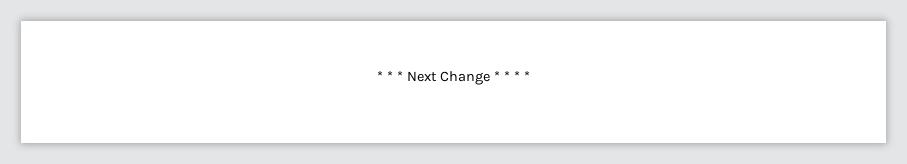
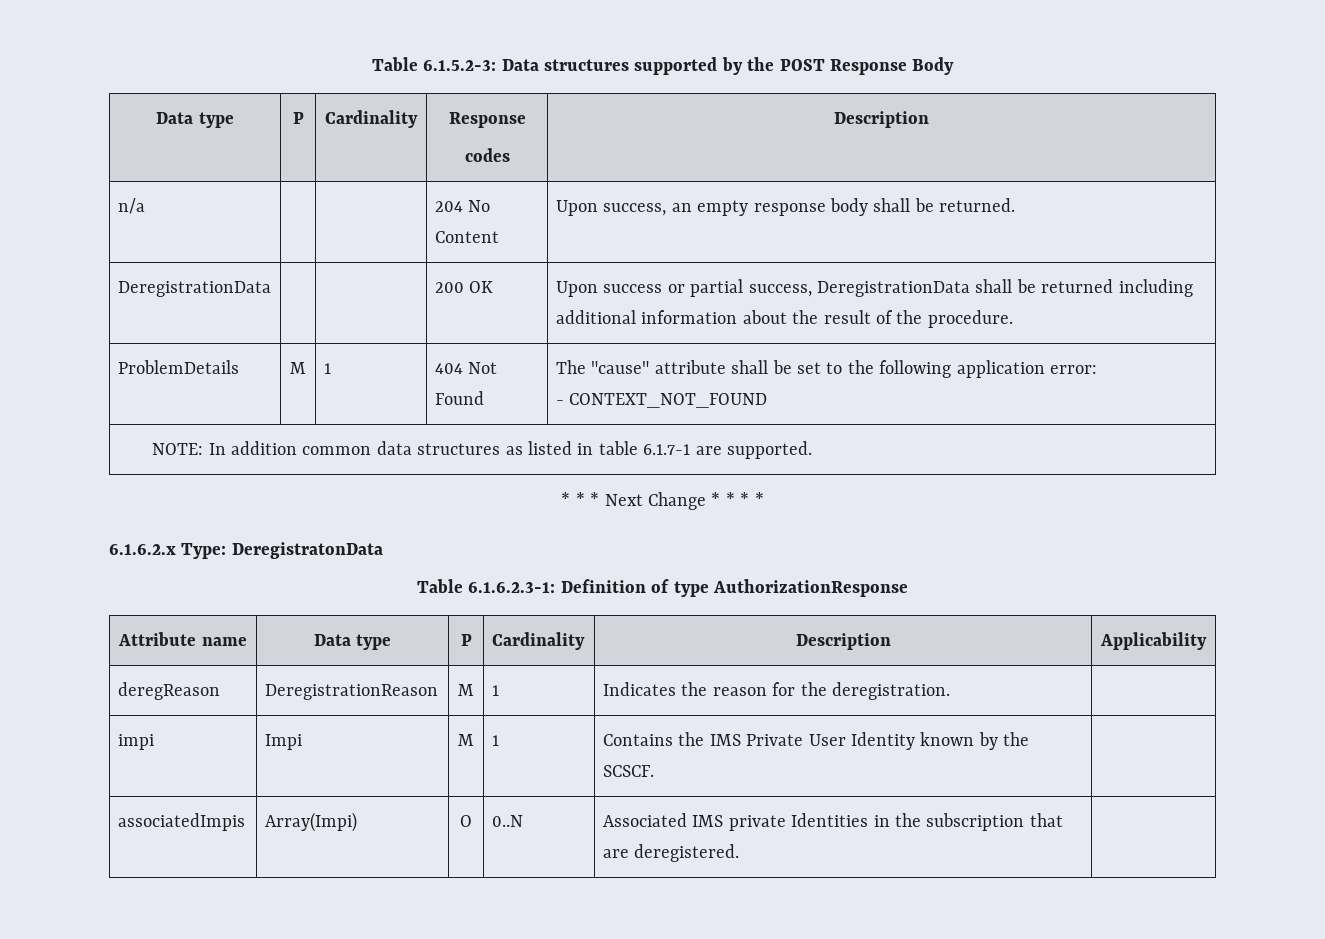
(377, 76) none -> [371,57,955,75] [156,112,234,128] [292,112,304,124] [325,110,418,128] [448,112,526,128] [464,148,510,162] [834,111,930,128] [117,198,145,214] [434,200,491,212] [434,231,499,243] [555,198,1016,216] [117,281,271,297] [434,281,494,293] [555,279,1193,297] [555,310,1013,328] [117,360,239,374] [290,362,306,374] [323,363,331,374] [434,362,498,374] [434,391,484,405] [555,360,1097,378] [555,393,768,408] [152,441,813,459] Table 6.1.5.2-3: Data structures supported by the POST Response Body // Data type | P | Cardinality | Response // codes | Description // n/a | | | 204 No Content | Upon success, an empty response body shall be returned. // DeregistrationData | | | 200 OK | Upon success or partial success, DeregistrationData shall be returned including additional information about the result of the procedure. // ProblemDetails | M | 1 | 404 Not Found | The "cause" attribute shall be set to the following application error: // - CONTEXT_NOT_FOUND // NOTE: In addition common data structures as listed in table 6.1.7-1 are supported. //
(530, 76) none -> [109,542,383,559] [417,579,908,597] [118,632,247,646] [313,634,392,650] [460,634,472,646] [491,632,585,650] [795,633,891,650] [1100,632,1207,650] [117,682,220,700] [264,684,438,700] [458,684,474,696] [491,685,499,696] [602,682,950,700] [117,734,154,750] [264,734,302,750] [458,734,474,746] [491,735,499,746] [602,732,1030,750] [602,765,654,777] [117,813,245,831] [264,812,357,832] [460,815,472,827] [491,815,523,827] [602,813,1063,831] [602,844,740,862] // 6.1.6.2.x Type: DeregistratonData // Table 6.1.6.2.3-1: Definition of type AuthorizationResponse // Attribute name | Data type | P | Cardinality | Description | Applicability // deregReason | DeregistrationReason | M | 1 | Indicates the reason for the deregistration. | // impi | Impi | M | 1 | Contains the IMS Private User Identity known by the SCSCF. | // associatedImpis | Array(Impi) | O | 0..N | Associated IMS private Identities in the subscription that are deregistered. |

